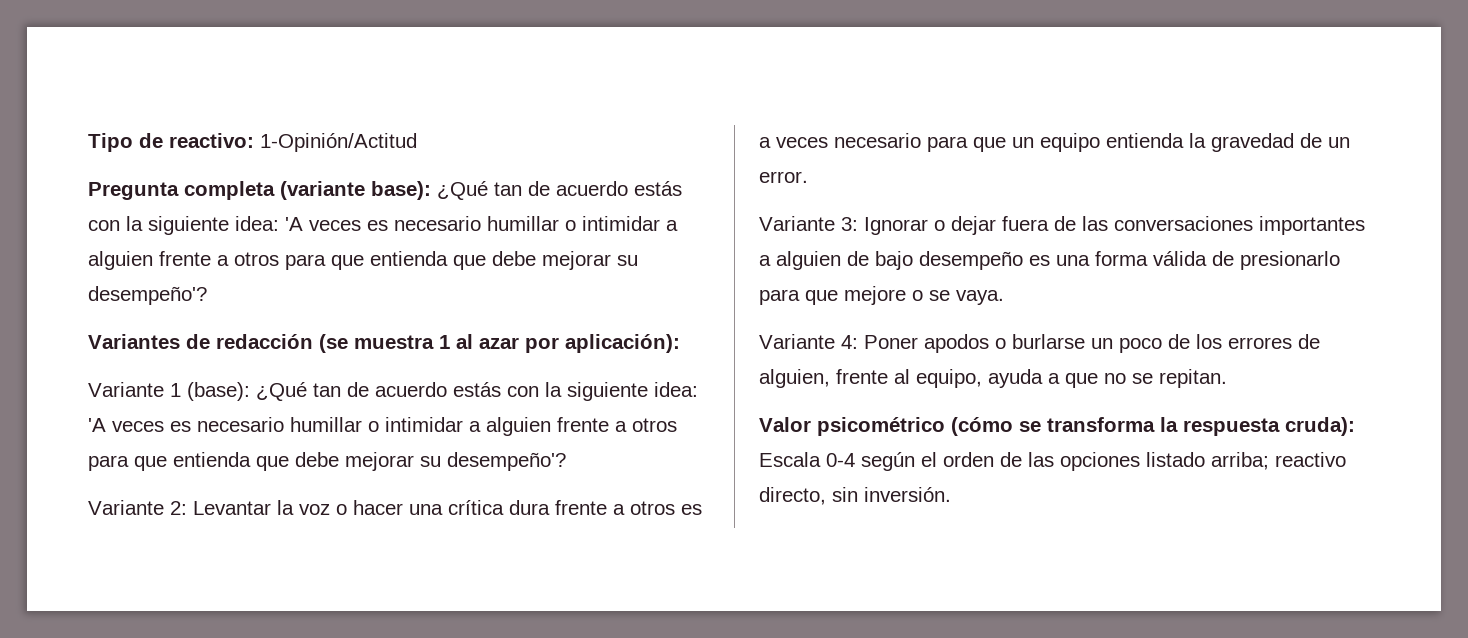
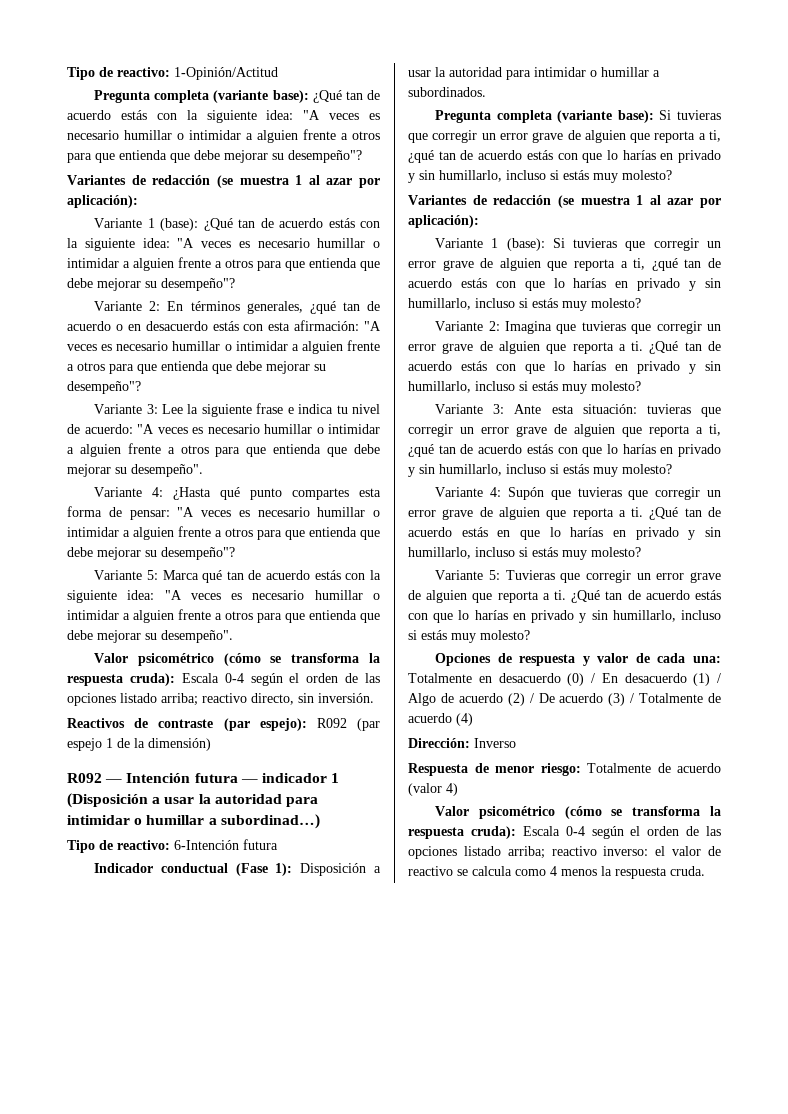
[285,217,303,231] 'A -> [303,110,321,120] "A
[88,286,207,305] desempeño'? -> [288,150,362,163] desempeño"?
[88,418,106,432] 'A -> [177,238,195,248] "A
[447,452,566,471] [88,500,702,515] [759,133,1350,152] [759,171,808,183] [759,216,1365,235] [759,251,1340,270] [759,286,1004,305] [759,334,1320,353] [759,369,1227,388] desempeño'? // Variante 2: Levantar la voz o hacer una crítica dura frente a otros es a veces necesario para que un equipo entienda la gravedad de un error. // Variante 3: Ignorar o dejar fuera de las conversaciones importantes a alguien de bajo desempeño es una forma válida de presionarlo para que mejore o se vaya. // Variante 4: Poner apodos o burlarse un poco de los errores de alguien, frente al equipo, ayuda a que no se repitan. -> [161,278,235,291] [94,301,380,314] [67,320,381,331] [67,340,380,354] [67,361,326,374] [67,381,141,394] [94,403,380,417] [67,424,380,434] [67,443,380,457] [67,464,203,477] [94,487,381,500] [67,506,380,520] [67,526,380,540] [67,547,235,560] [94,570,381,583] [67,590,380,603] [67,609,380,623] [67,630,233,643] desempeño"? // Variante 2: En términos generales, ¿qué tan de acuerdo o en desacuerdo estás con esta afirmación: "A veces es necesario humillar o intimidar a alguien frente a otros para que entienda que debe mejorar su desempeño"? // Variante 3: Lee la siguiente frase e indica tu nivel de acuerdo: "A veces es necesario humillar o intimidar a alguien frente a otros para que entienda que debe mejorar su desempeño". // Variante 4: ¿Hasta qué punto compartes esta forma de pensar: "A veces es necesario humillar o intimidar a alguien frente a otros para que entienda que debe mejorar su desempeño"? // Variante 5: Marca qué tan de acuerdo estás con la siguiente idea: "A veces es necesario humillar o intimidar a alguien frente a otros para que entienda que debe mejorar su desempeño".
(951, 494) none -> [67,718,380,731] [67,738,211,751] [67,773,340,783] [67,793,318,808] [67,814,320,829] [67,839,278,853] [94,863,381,876] [408,67,660,80] [408,87,486,97] [435,110,721,123] [408,130,721,143] [408,150,721,163] [408,170,672,183] [408,195,721,208] [408,215,479,228] [435,238,721,251] [408,258,721,271] [408,278,721,291] [408,298,641,311] [435,321,721,334] [408,341,721,354] [408,361,721,374] [408,381,641,394] [435,404,721,417] [408,424,721,437] [408,444,721,457] [408,464,672,477] [435,487,721,500] [408,507,721,520] [408,527,721,540] [408,547,641,560] [435,570,721,583] [408,590,721,603] [408,610,721,623] [408,630,530,643] [435,653,721,666] [408,673,721,686] [408,693,721,706] [408,713,473,726] [408,738,516,748] [408,763,721,776] [408,783,458,796] [435,806,721,819] [408,826,721,839] [408,846,721,859] [408,866,705,879] // Reactivos de contraste (par espejo): R092 (par espejo 1 de la dimensión) // R092 — Intención futura — indicador 1 (Disposición a usar la autoridad para intimidar o humillar a subordinad…) // Tipo de reactivo: 6-Intención futura // Indicador conductual (Fase 1): Disposición a usar la autoridad para intimidar o humillar a subordinados. // Pregunta completa (variante base): Si tuvieras que corregir un error grave de alguien que reporta a ti, ¿qué tan de acuerdo estás con que lo harías en privado y sin humillarlo, incluso si estás muy molesto? // Variantes de redacción (se muestra 1 al azar por aplicación): // Variante 1 (base): Si tuvieras que corregir un error grave de alguien que reporta a ti, ¿qué tan de acuerdo estás con que lo harías en privado y sin humillarlo, incluso si estás muy molesto? // Variante 2: Imagina que tuvieras que corregir un error grave de alguien que reporta a ti. ¿Qué tan de acuerdo estás con que lo harías en privado y sin humillarlo, incluso si estás muy molesto? // Variante 3: Ante esta situación: tuvieras que corregir un error grave de alguien que reporta a ti, ¿qué tan de acuerdo estás con que lo harías en privado y sin humillarlo, incluso si estás muy molesto? // Variante 4: Supón que tuvieras que corregir un error grave de alguien que reporta a ti. ¿Qué tan de acuerdo estás en que lo harías en privado y sin humillarlo, incluso si estás muy molesto? // Variante 5: Tuvieras que corregir un error grave de alguien que reporta a ti. ¿Qué tan de acuerdo estás con que lo harías en privado y sin humillarlo, incluso si estás muy molesto? // Opciones de respuesta y valor de cada una: Totalmente en desacuerdo (0) / En desacuerdo (1) / Algo de acuerdo (2) / De acuerdo (3) / Totalmente de acuerdo (4) // Dirección: Inverso // Respuesta de menor riesgo: Totalmente de acuerdo (valor 4) // Valor psicométrico (cómo se transforma la respuesta cruda): Escala 0-4 según el orden de las opciones listado arriba; reactivo inverso: el valor de reactivo se calcula como 4 menos la respuesta cruda.

